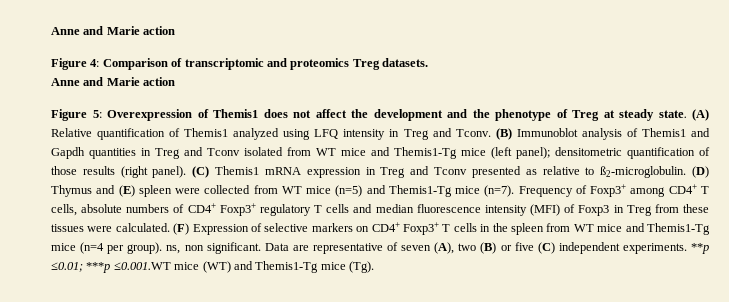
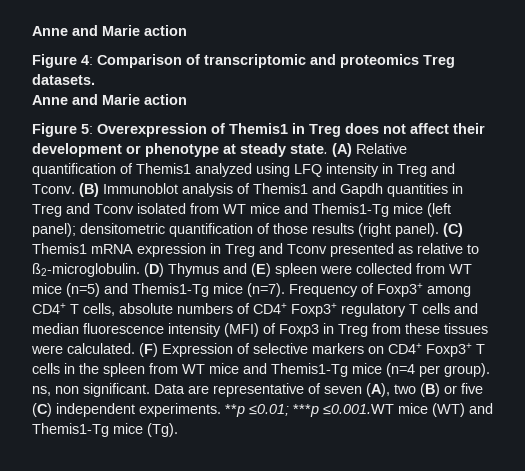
(258, 113) none -> [292,123,341,137] in Treg
[351,109,599,121] the development and the phenotype of Treg -> [453,123,485,134] [32,143,219,157] their development or phenotype

